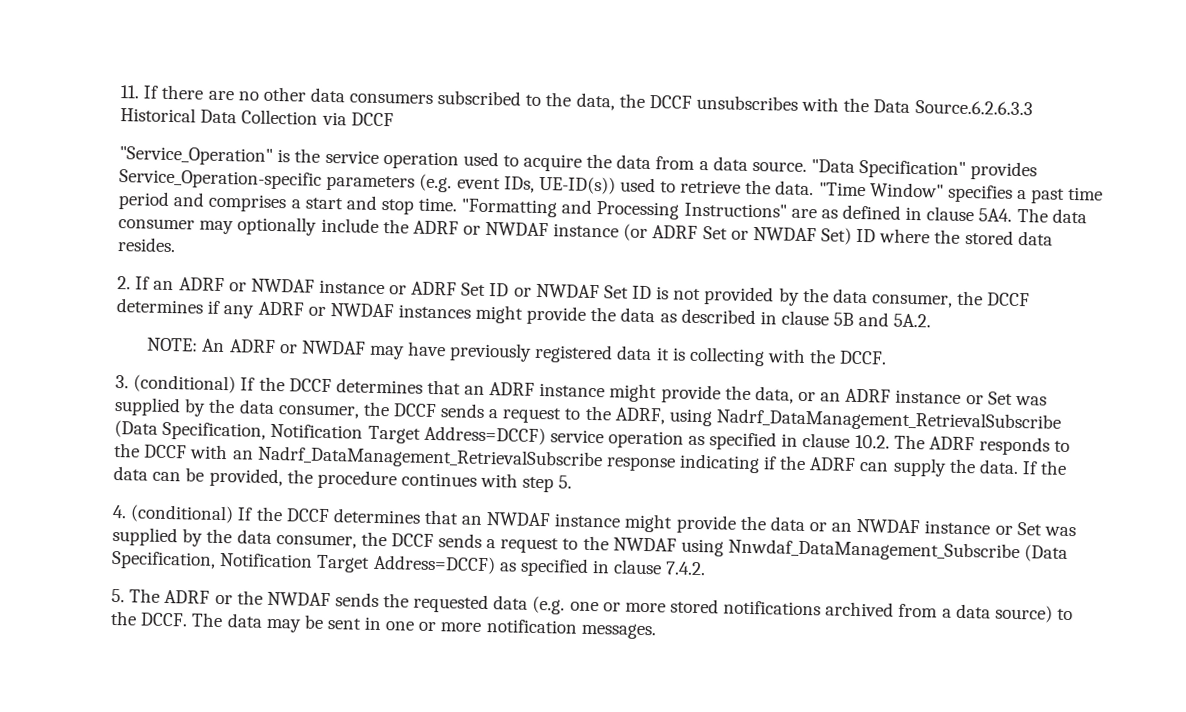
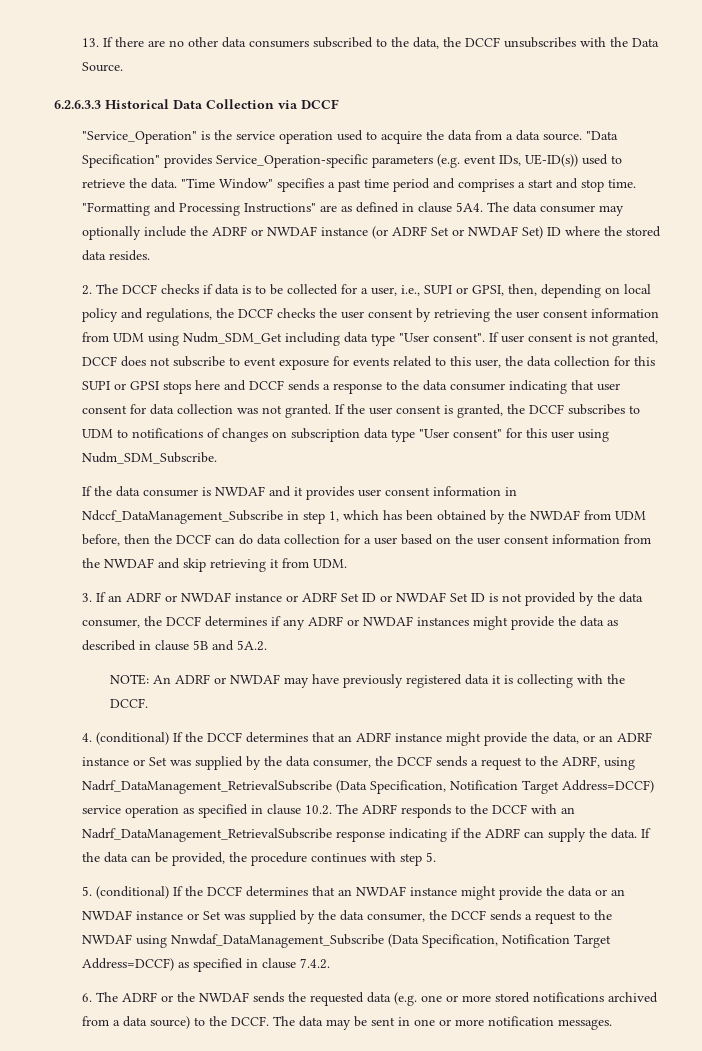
[120,85,141,99] 11. -> [81,38,99,47] 13.
[914,100,1033,116] Source.6.2.6.3.3 -> [81,62,123,72] [54,100,101,109] Source. // 6.2.6.3.3
(132, 283) none -> [95,284,651,298] [81,308,659,322] [81,332,658,346] [81,356,655,370] [81,380,620,394] [81,404,640,418] [81,428,609,442] [81,452,217,464] [81,486,517,500] [81,510,646,524] [81,534,651,546] [81,558,347,572] [81,593,92,602] The DCCF checks if data is to be collected for a user, i.e., SUPI or GPSI, then, depending on local policy and regulations, the DCCF checks the user consent by retrieving the user consent information from UDM using Nudm_SDM_Get including data type "User consent". If user consent is not granted, DCCF does not subscribe to event exposure for events related to this user, the data collection for this SUPI or GPSI stops here and DCCF sends a response to the data consumer indicating that user consent for data collection was not granted. If the user consent is granted, the DCCF subscribes to UDM to notifications of changes on subscription data type "User consent" for this user using Nudm_SDM_Subscribe. // If the data consumer is NWDAF and it provides user consent information in Ndccf_DataManagement_Subscribe in step 1, which has been obtained by the NWDAF from UDM before, then the DCCF can do data collection for a user based on the user consent information from the NWDAF and skip retrieving it from UDM. // 3.
[115,375,130,389] 3. -> [81,733,92,742] 4.
[112,504,128,519] 4. -> [81,886,92,896] 5.
[111,588,126,603] 5. -> [81,993,92,1002] 6.

